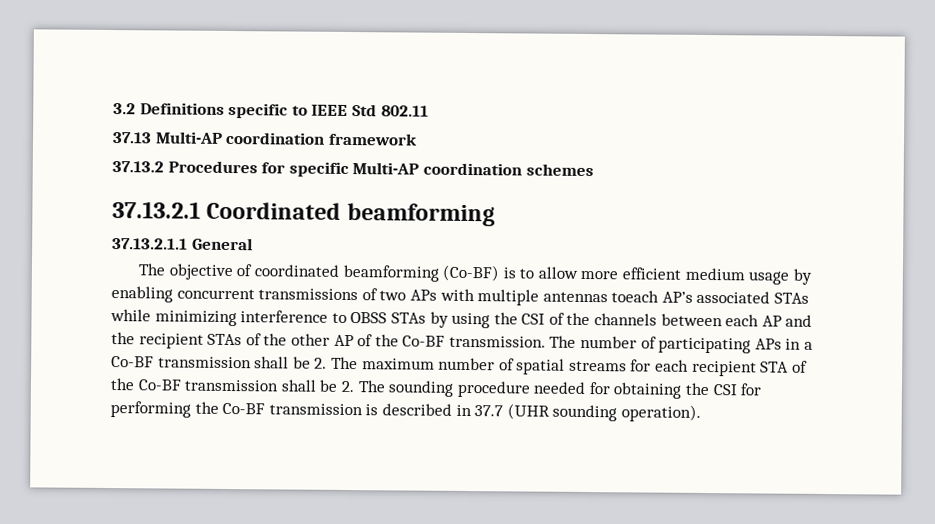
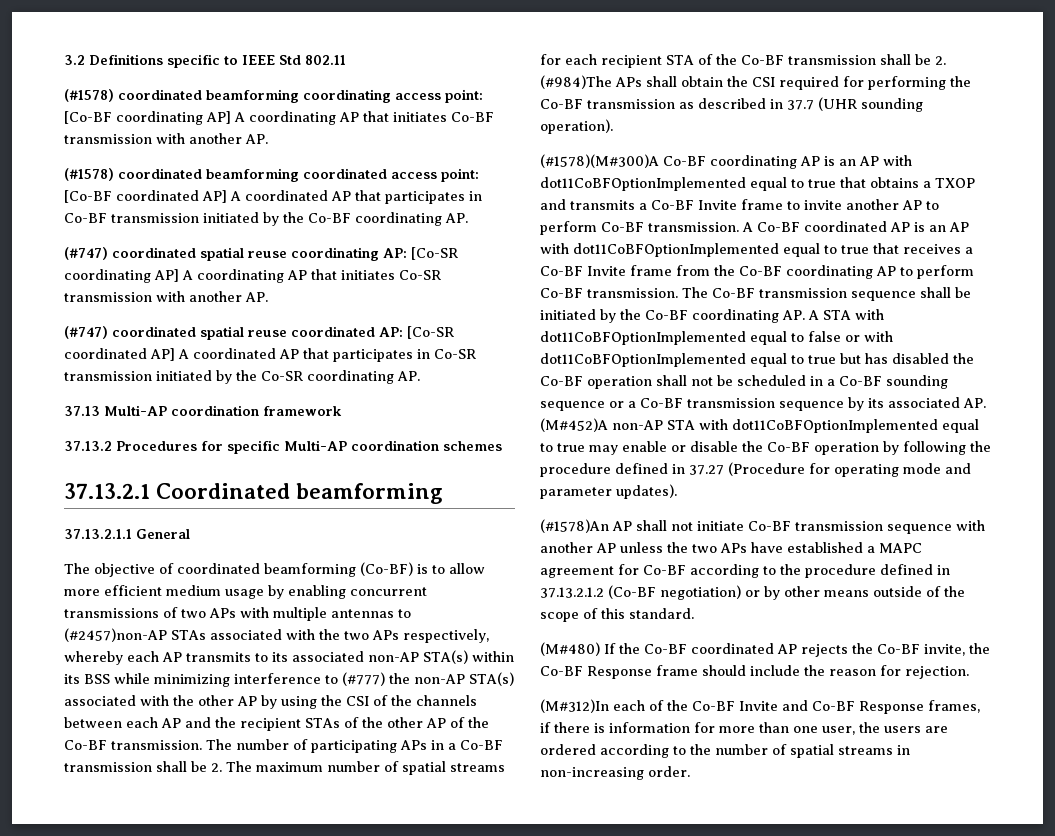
(429, 111) none -> [64,89,483,103] [64,111,494,125] [64,133,268,144] [64,168,479,182] [64,190,482,204] [64,212,468,226] [64,247,458,261] [64,269,441,283] [64,291,268,302] [64,326,454,340] [64,348,476,362] [64,370,420,384] // (#1578) coordinated beamforming coordinating access point: [Co-BF coordinating AP] A coordinating AP that initiates Co-BF transmission with another AP. // (#1578) coordinated beamforming coordinated access point: [Co-BF coordinated AP] A coordinated AP that participates in Co-BF transmission initiated by the Co-BF coordinating AP. // (#747) coordinated spatial reuse coordinating AP: [Co-SR coordinating AP] A coordinating AP that initiates Co-SR transmission with another AP. // (#747) coordinated spatial reuse coordinated AP: [Co-SR coordinated AP] A coordinated AP that participates in Co-SR transmission initiated by the Co-SR coordinating AP.
[611,290,810,304] [110,309,426,327] toeach AP’s associated STAs while minimizing interference to OBSS STAs -> [398,609,411,618] [64,628,489,643] [64,650,514,665] [64,672,514,687] [64,695,257,706] to (#2457)non-AP STAs associated with the two APs respectively, whereby each AP transmits to its associated non-AP STA(s) within its BSS while minimizing interference to (#777) the non-AP STA(s) associated with the other AP
[357,380,737,399] The sounding procedure needed for obtaining the CSI -> [540,75,839,90] (#984)The APs shall obtain the CSI required
[365,404,379,416] is -> [679,102,694,109] as
(701, 413) none -> [540,154,912,169] [540,177,975,191] [540,199,939,210] [540,221,969,235] [540,243,973,257] [540,265,974,279] [540,287,971,301] [540,309,884,323] [540,331,893,345] [540,353,974,367] [540,375,948,389] [540,397,986,411] [540,418,979,433] [540,441,991,455] [540,462,971,477] [540,484,677,499] [540,519,985,534] [540,542,922,553] [540,564,950,578] [540,585,965,600] [540,608,694,622] [540,642,990,657] [540,665,969,679] [540,699,980,714] [540,722,948,735] [540,744,910,758] [540,766,690,780] // (#1578)(M#300)A Co-BF coordinating AP is an AP with dot11CoBFOptionImplemented equal to true that obtains a TXOP and transmits a Co-BF Invite frame to invite another AP to perform Co-BF transmission. A Co-BF coordinated AP is an AP with dot11CoBFOptionImplemented equal to true that receives a Co-BF Invite frame from the Co-BF coordinating AP to perform Co-BF transmission. The Co-BF transmission sequence shall be initiated by the Co-BF coordinating AP. A STA with dot11CoBFOptionImplemented equal to false or with dot11CoBFOptionImplemented equal to true but has disabled the Co-BF operation shall not be scheduled in a Co-BF sounding sequence or a Co-BF transmission sequence by its associated AP. (M#452)A non-AP STA with dot11CoBFOptionImplemented equal to true may enable or disable the Co-BF operation by following the procedure defined in 37.27 (Procedure for operating mode and parameter updates). // (#1578)An AP shall not initiate Co-BF transmission sequence with another AP unless the two APs have established a MAPC agreement for Co-BF according to the procedure defined in 37.13.2.1.2 (Co-BF negotiation) or by other means outside of the scope of this standard. // (M#480) If the Co-BF coordinated AP rejects the Co-BF invite, the Co-BF Response frame should include the reason for rejection. // (M#312)In each of the Co-BF Invite and Co-BF Response frames, if there is information for more than one user, the users are ordered according to the number of spatial streams in non-increasing order.

